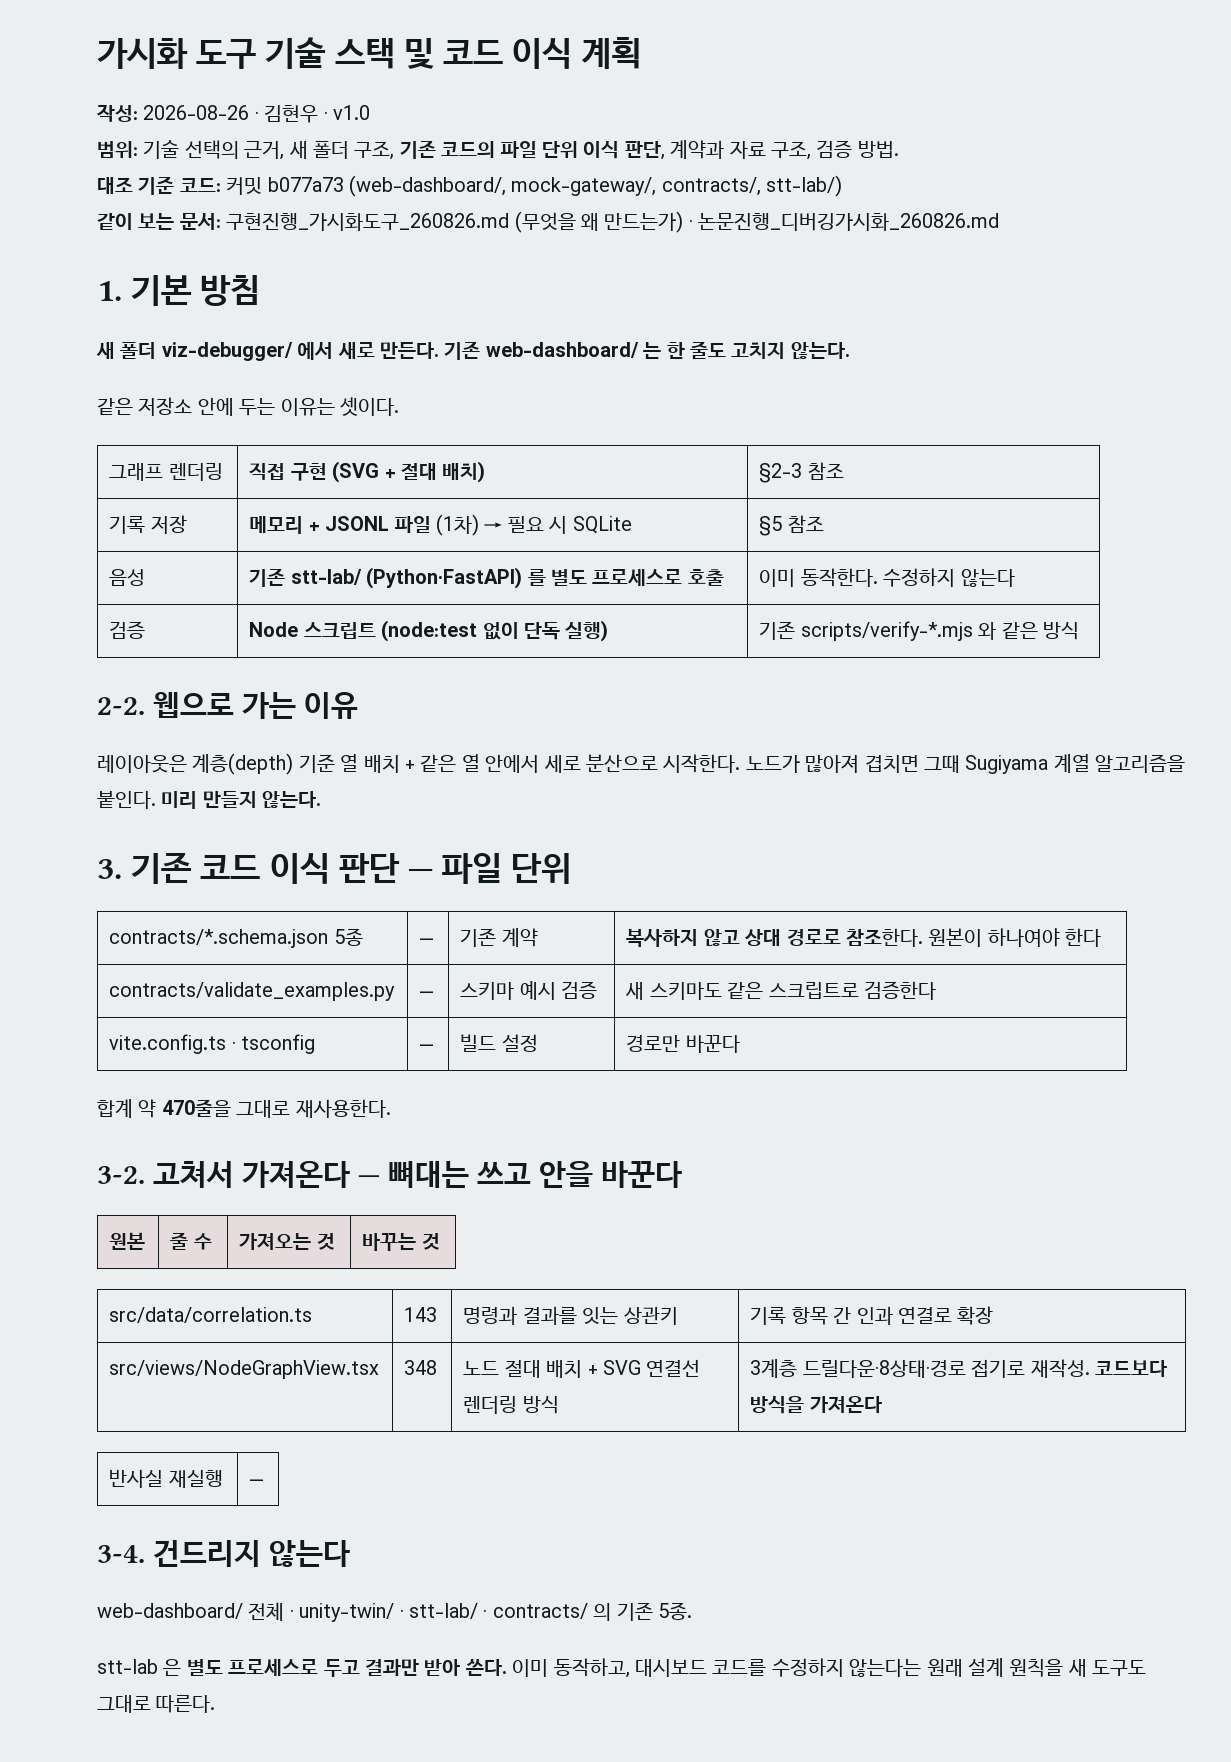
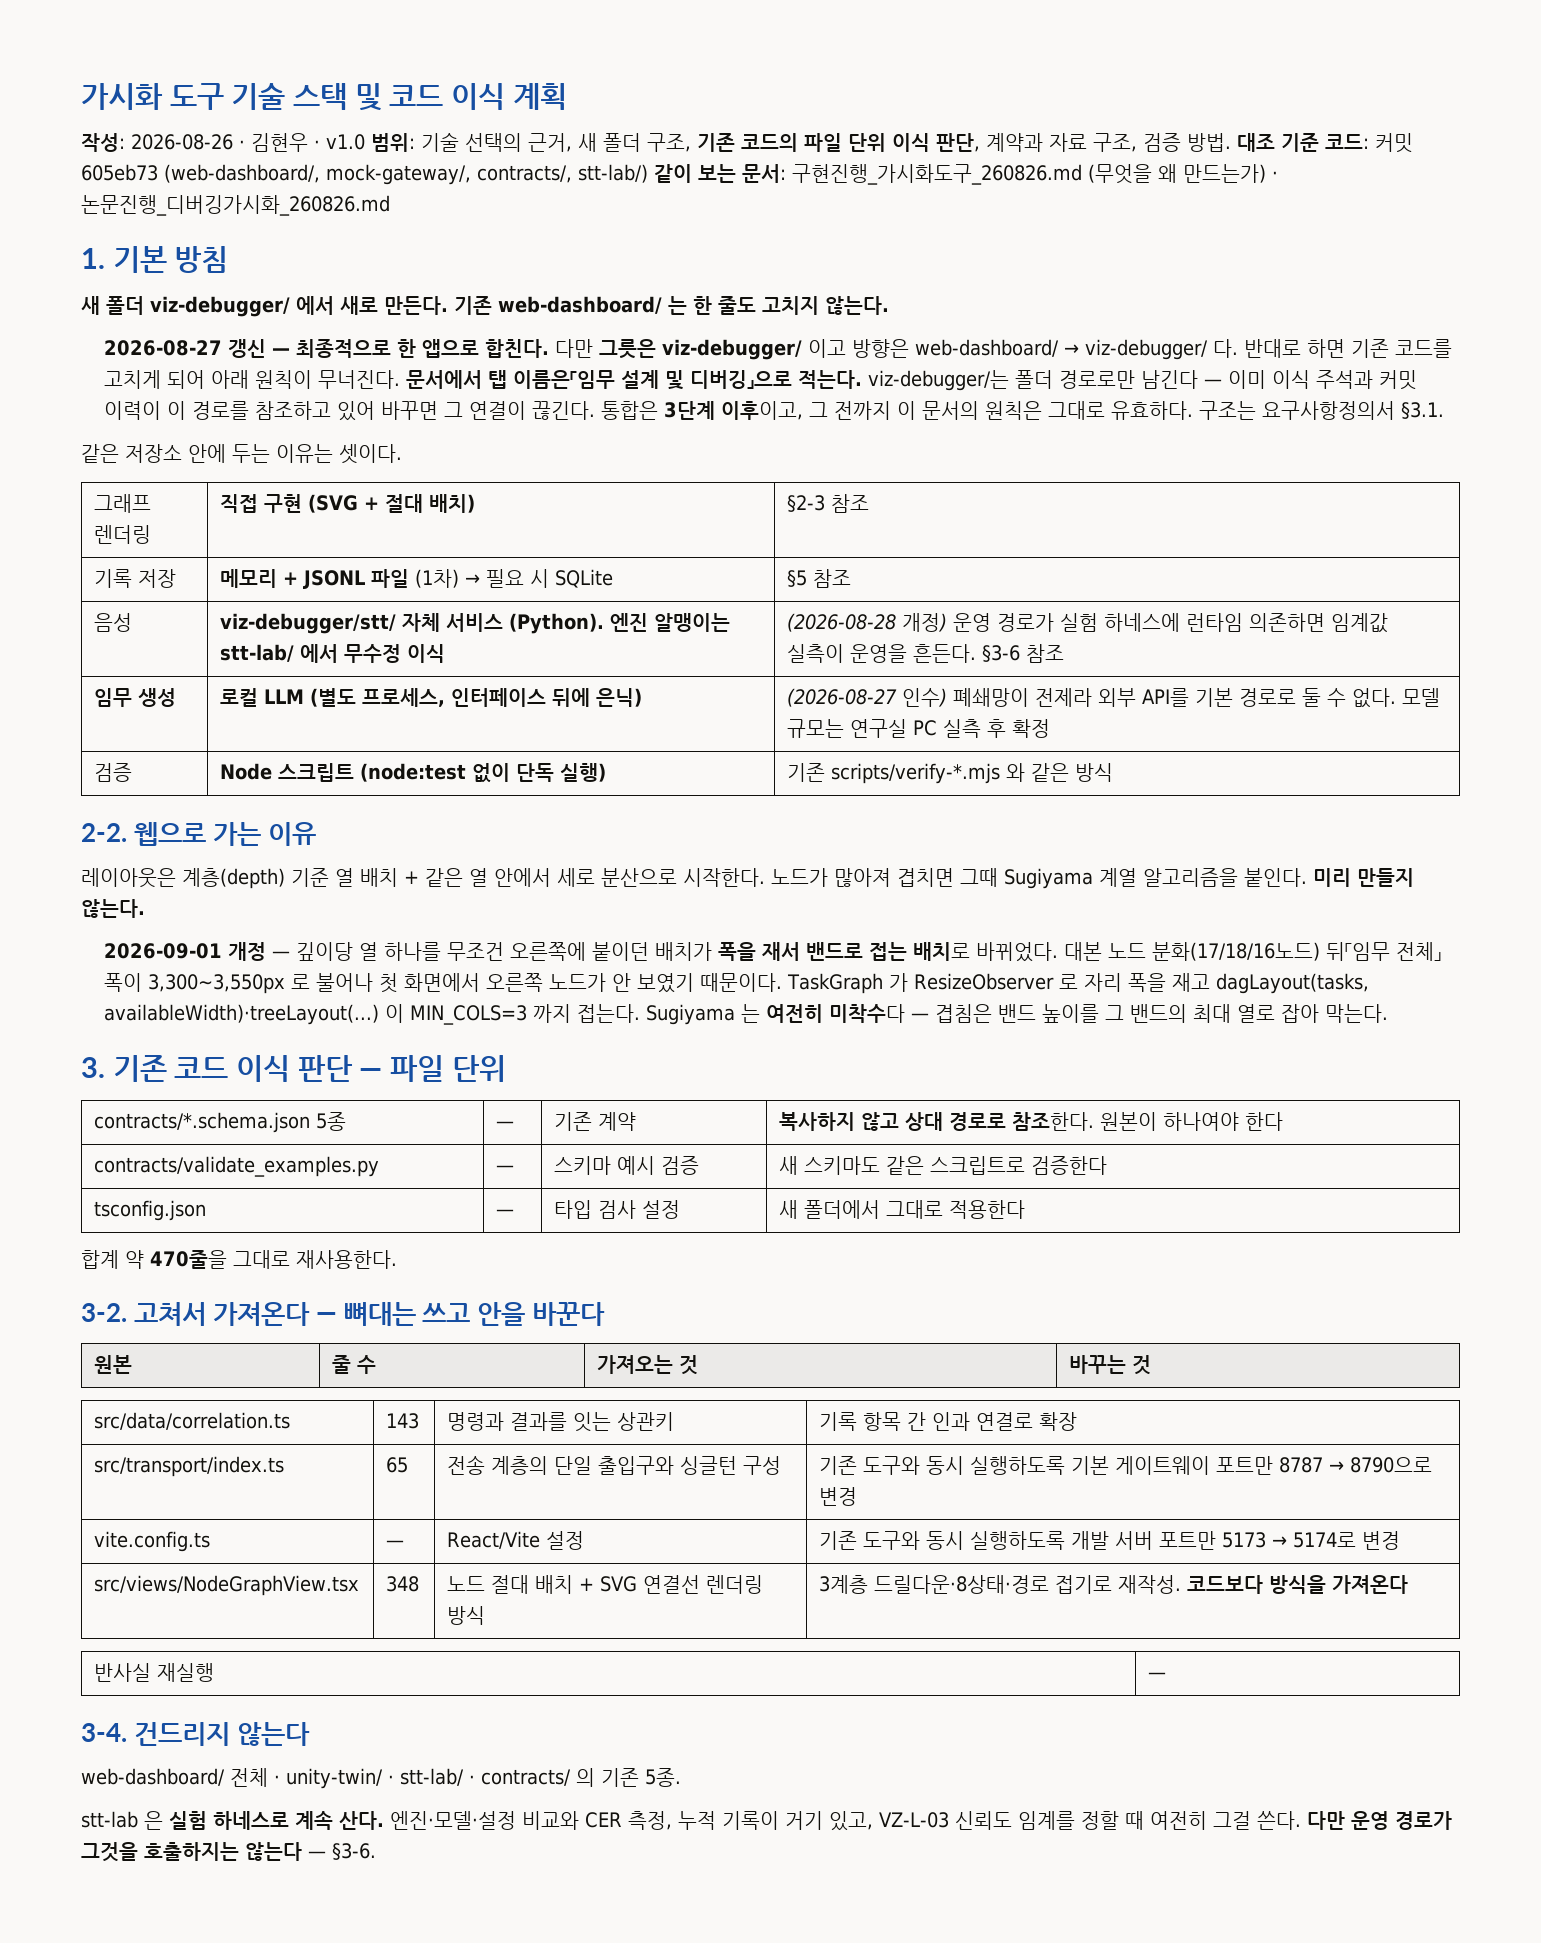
(370, 112) // -> (365, 142) none
(899, 149) // -> (1231, 142) none
[267,177,344,192] b077a73 -> [81,164,158,181] 605eb73
(843, 186) // -> (648, 173) none
(850, 350) none -> [103,339,1452,360] [103,370,1417,391] [103,401,1444,421] // 2026-08-27 갱신 — 최종적으로 한 앱으로 합친다. 다만 그릇은 viz-debugger/ 이고 방향은 web-dashboard/ → viz-debugger/ 다. 반대로 하면 기존 코드를 고치게 되어 아래 원칙이 무너진다. 문서에서 탭 이름은「임무 설계 및 디버깅」으로 적는다. viz-debugger/는 폴더 경로로만 남긴다 — 이미 이식 주석과 커밋 이력이 이 경로를 참조하고 있어 바꾸면 그 연결이 끊긴다. 통합은 3단계 이후이고, 그 전까지 이 문서의 원칙은 그대로 유효하다. 구조는 요구사항정의서 §3.1.
[249,567,724,589] [759,568,1015,587] 기존 stt-lab/ (Python·FastAPI) 를 별도 프로세스로 호출 | 이미 동작한다. 수정하지 않는다 -> [220,613,731,634] [220,644,446,663] [787,613,1389,633] [787,644,1065,663] [94,688,177,707] [220,688,643,707] [787,688,1441,708] [787,719,1051,738] viz-debugger/stt/ 자체 서비스 (Python). 엔진 알맹이는 stt-lab/ 에서 무수정 이식 | (2026-08-28 개정) 운영 경로가 실험 하네스에 런타임 의존하면 임계값 실측이 운영을 흔든다. §3-6 참조 // 임무 생성 | 로컬 LLM (별도 프로세스, 인터페이스 뒤에 은닉) | (2026-08-27 인수) 폐쇄망이 전제라 외부 API를 기본 경로로 둘 수 없다. 모델 규모는 연구실 PC 실측 후 확정
(322, 799) none -> [103,942,1441,962] [103,973,1369,994] [103,1004,1388,1025] // 2026-09-01 개정 — 깊이당 열 하나를 무조건 오른쪽에 붙이던 배치가 폭을 재서 밴드로 접는 배치로 바뀌었다. 대본 노드 분화(17/18/16노드) 뒤「임무 전체」폭이 3,300~3,550px 로 불어나 첫 화면에서 오른쪽 노드가 안 보였기 때문이다. TaskGraph 가 ResizeObserver 로 자리 폭을 재고 dagLayout(tasks, availableWidth)·treeLayout(...) 이 MIN_COLS=3 까지 접는다. Sugiyama 는 여전히 미착수다 — 겹침은 밴드 높이를 그 밴드의 최대 열로 잡아 막는다.
[109,1034,316,1054] [419,1044,435,1050] [460,1034,538,1052] [626,1035,740,1053] vite.config.ts · tsconfig | — | 빌드 설정 | 경로만 바꾼다 -> [94,1200,207,1221] [496,1209,515,1216] [554,1200,681,1219] [779,1200,1026,1219] tsconfig.json | — | 타입 검사 설정 | 새 폴더에서 그대로 적용한다
(994, 1315) none -> [94,1456,285,1477] [386,1457,409,1473] [447,1455,782,1475] [819,1456,1433,1475] [819,1487,858,1506] [94,1531,211,1552] [386,1540,405,1547] [447,1531,585,1550] [819,1531,1401,1550] // src/transport/index.ts | 65 | 전송 계층의 단일 출입구와 싱글턴 구성 | 기존 도구와 동시 실행하도록 기본 게이트웨이 포트만 8787 → 8790으로 변경 // vite.config.ts | — | React/Vite 설정 | 기존 도구와 동시 실행하도록 개발 서버 포트만 5173 → 5174로 변경
[186,1658,1147,1678] [97,1695,216,1713] 별도 프로세스로 두고 결과만 받아 쓴다. 이미 동작하고, 대시보드 코드를 수정하지 않는다는 원래 설계 원칙을 새 도구도 그대로 따른다. -> [169,1811,1452,1831] [81,1842,376,1862] 실험 하네스로 계속 산다. 엔진·모델·설정 비교와 CER 측정, 누적 기록이 거기 있고, VZ-L-03 신뢰도 임계를 정할 때 여전히 그걸 쓴다. 다만 운영 경로가 그것을 호출하지는 않는다 — §3-6.

